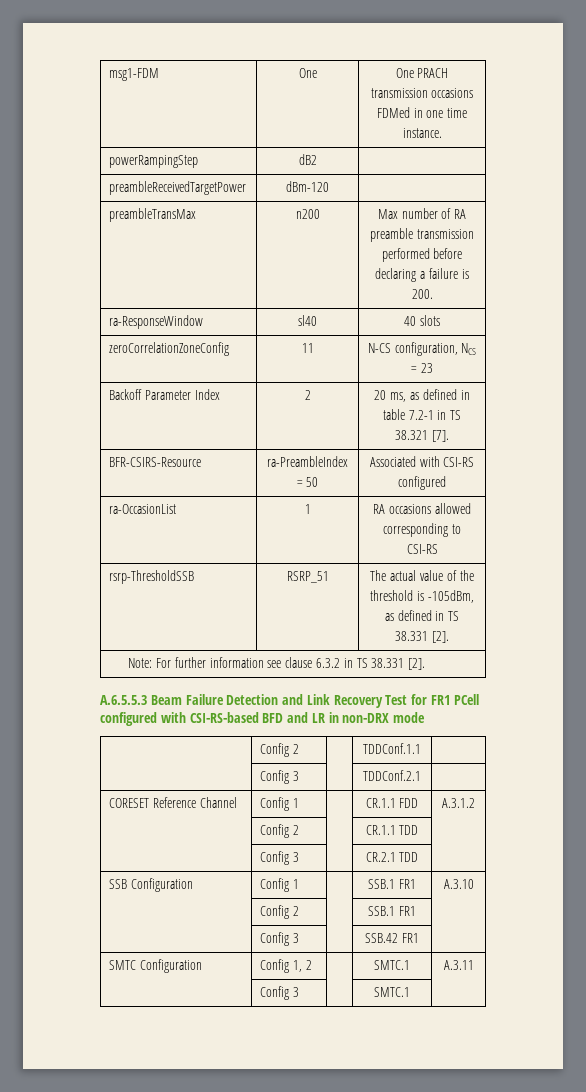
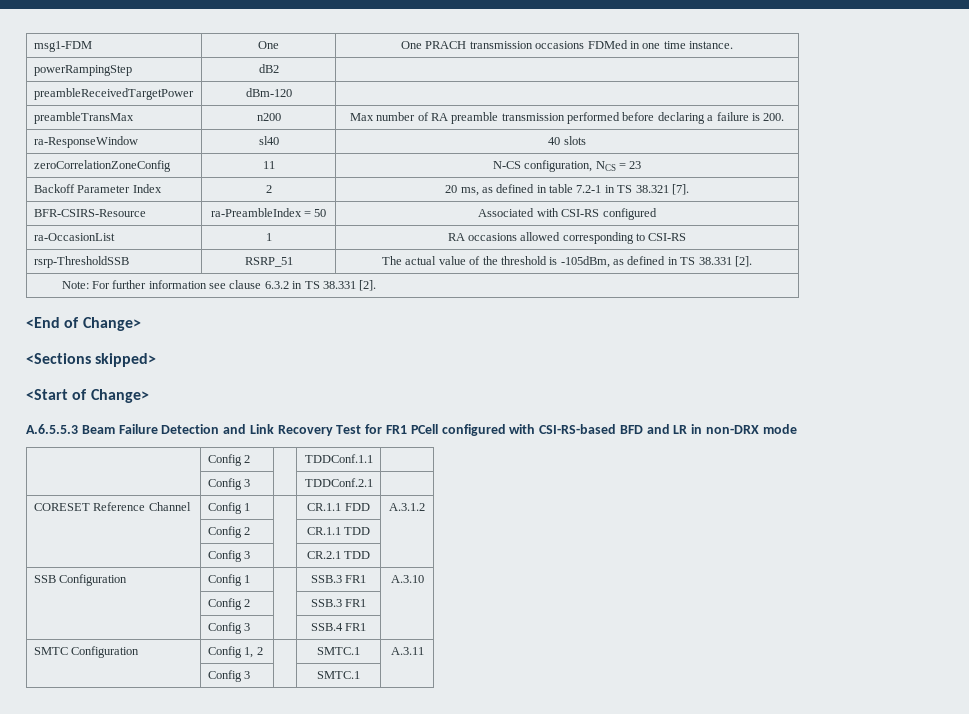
(426, 664) none -> [26,317,141,331] [26,353,157,367] [26,389,149,403] // <End of Change> // <Sections skipped> // <Start of Change>
[368,879,396,889] SSB.1 -> [310,575,342,583] SSB.3
[368,906,396,916] SSB.1 -> [310,599,342,607] SSB.3
[365,933,399,943] SSB.42 -> [310,623,343,631] SSB.4

